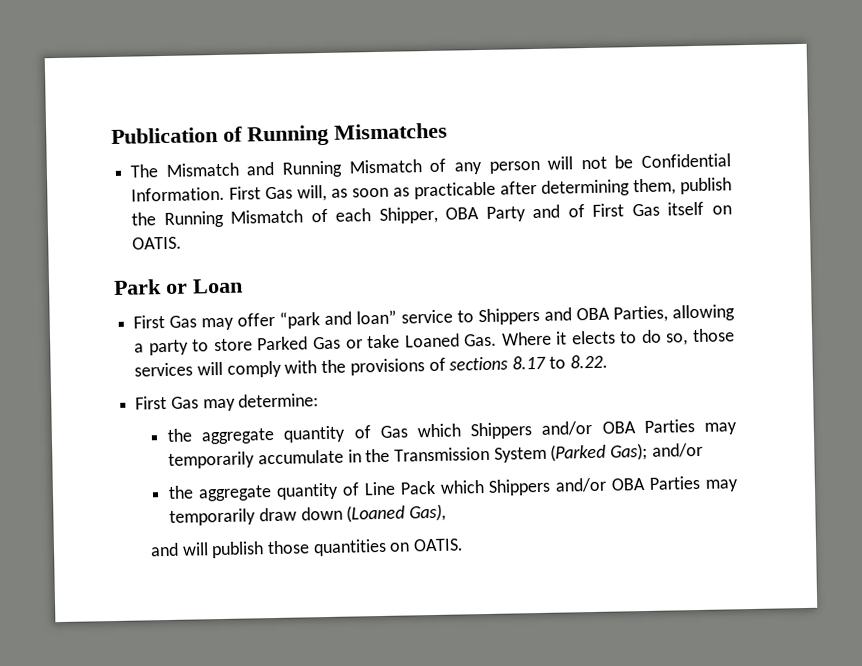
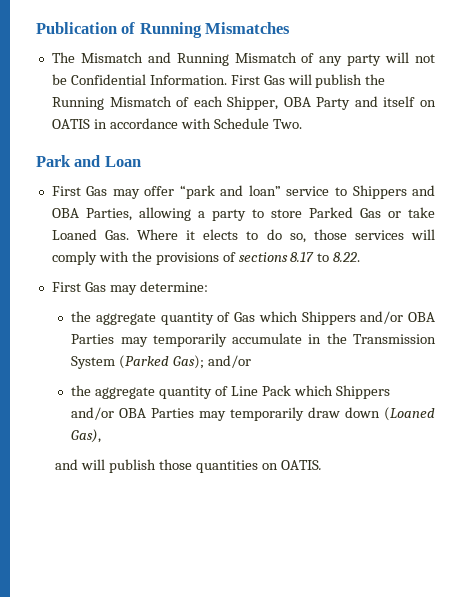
[488,160,541,174] person -> [347,54,382,66] party
[297,178,677,202] will, as soon as practicable after determining them, -> [287,74,312,85] will
[567,201,732,218] [132,236,183,250] of First Gas itself on OATIS. -> [383,96,437,107] [51,118,302,129] itself on OATIS in accordance with Schedule Two.
[166,283,188,294] or -> [74,155,101,167] and

